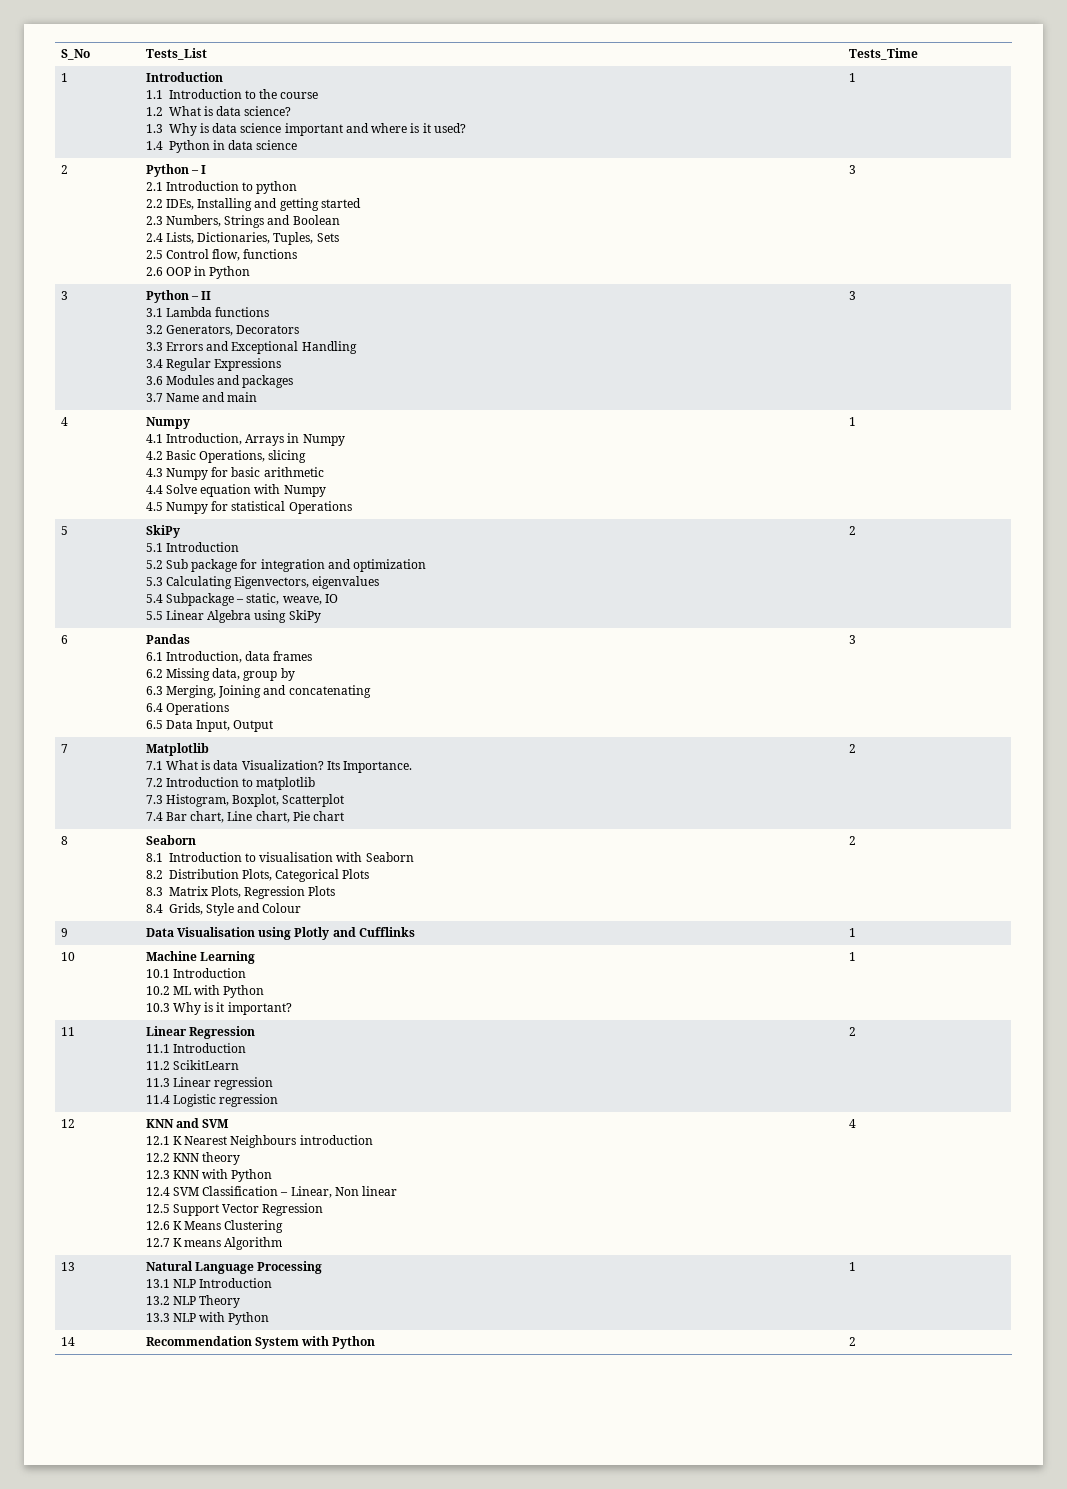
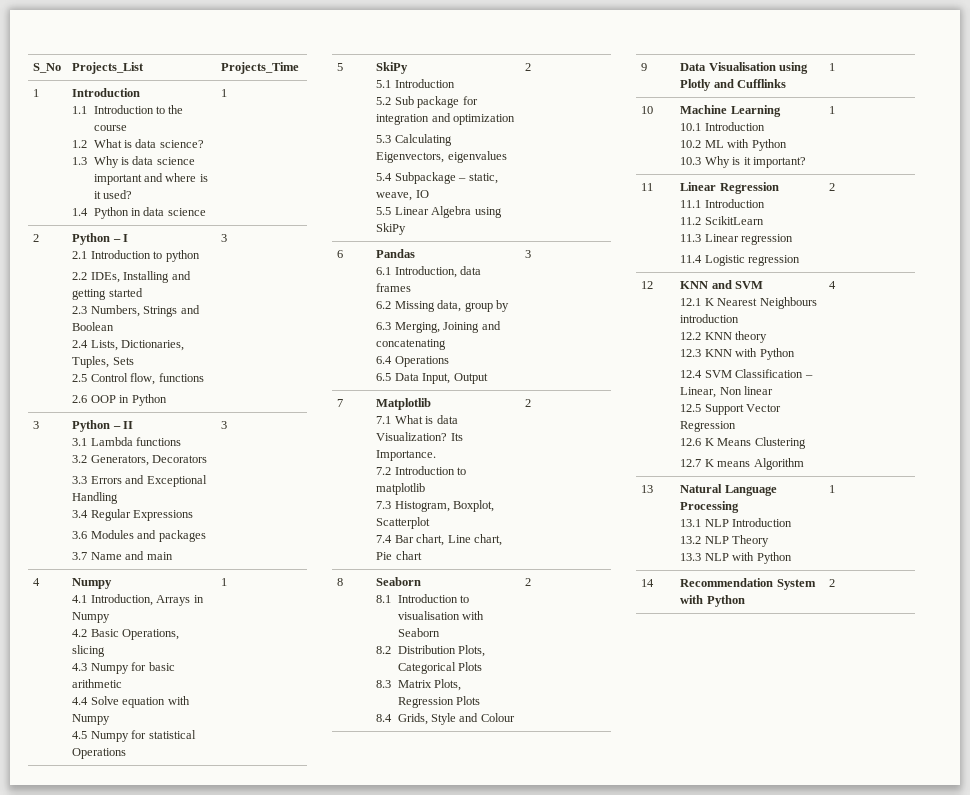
[145,48,207,60] [848,48,918,60] Tests_List | Tests_Time -> [72,62,145,74] [221,62,300,74] Projects_List | Projects_Time

